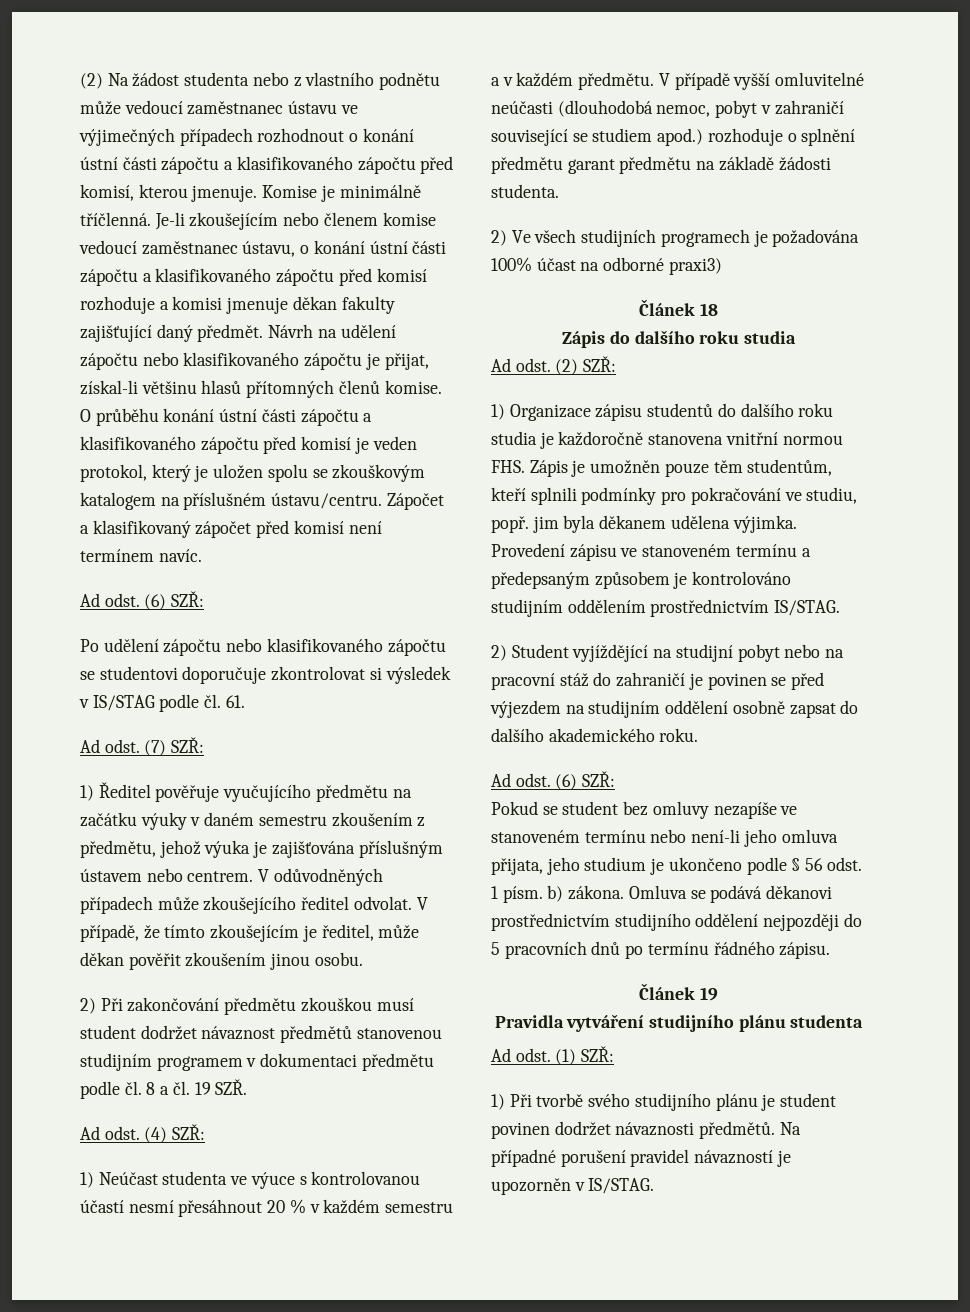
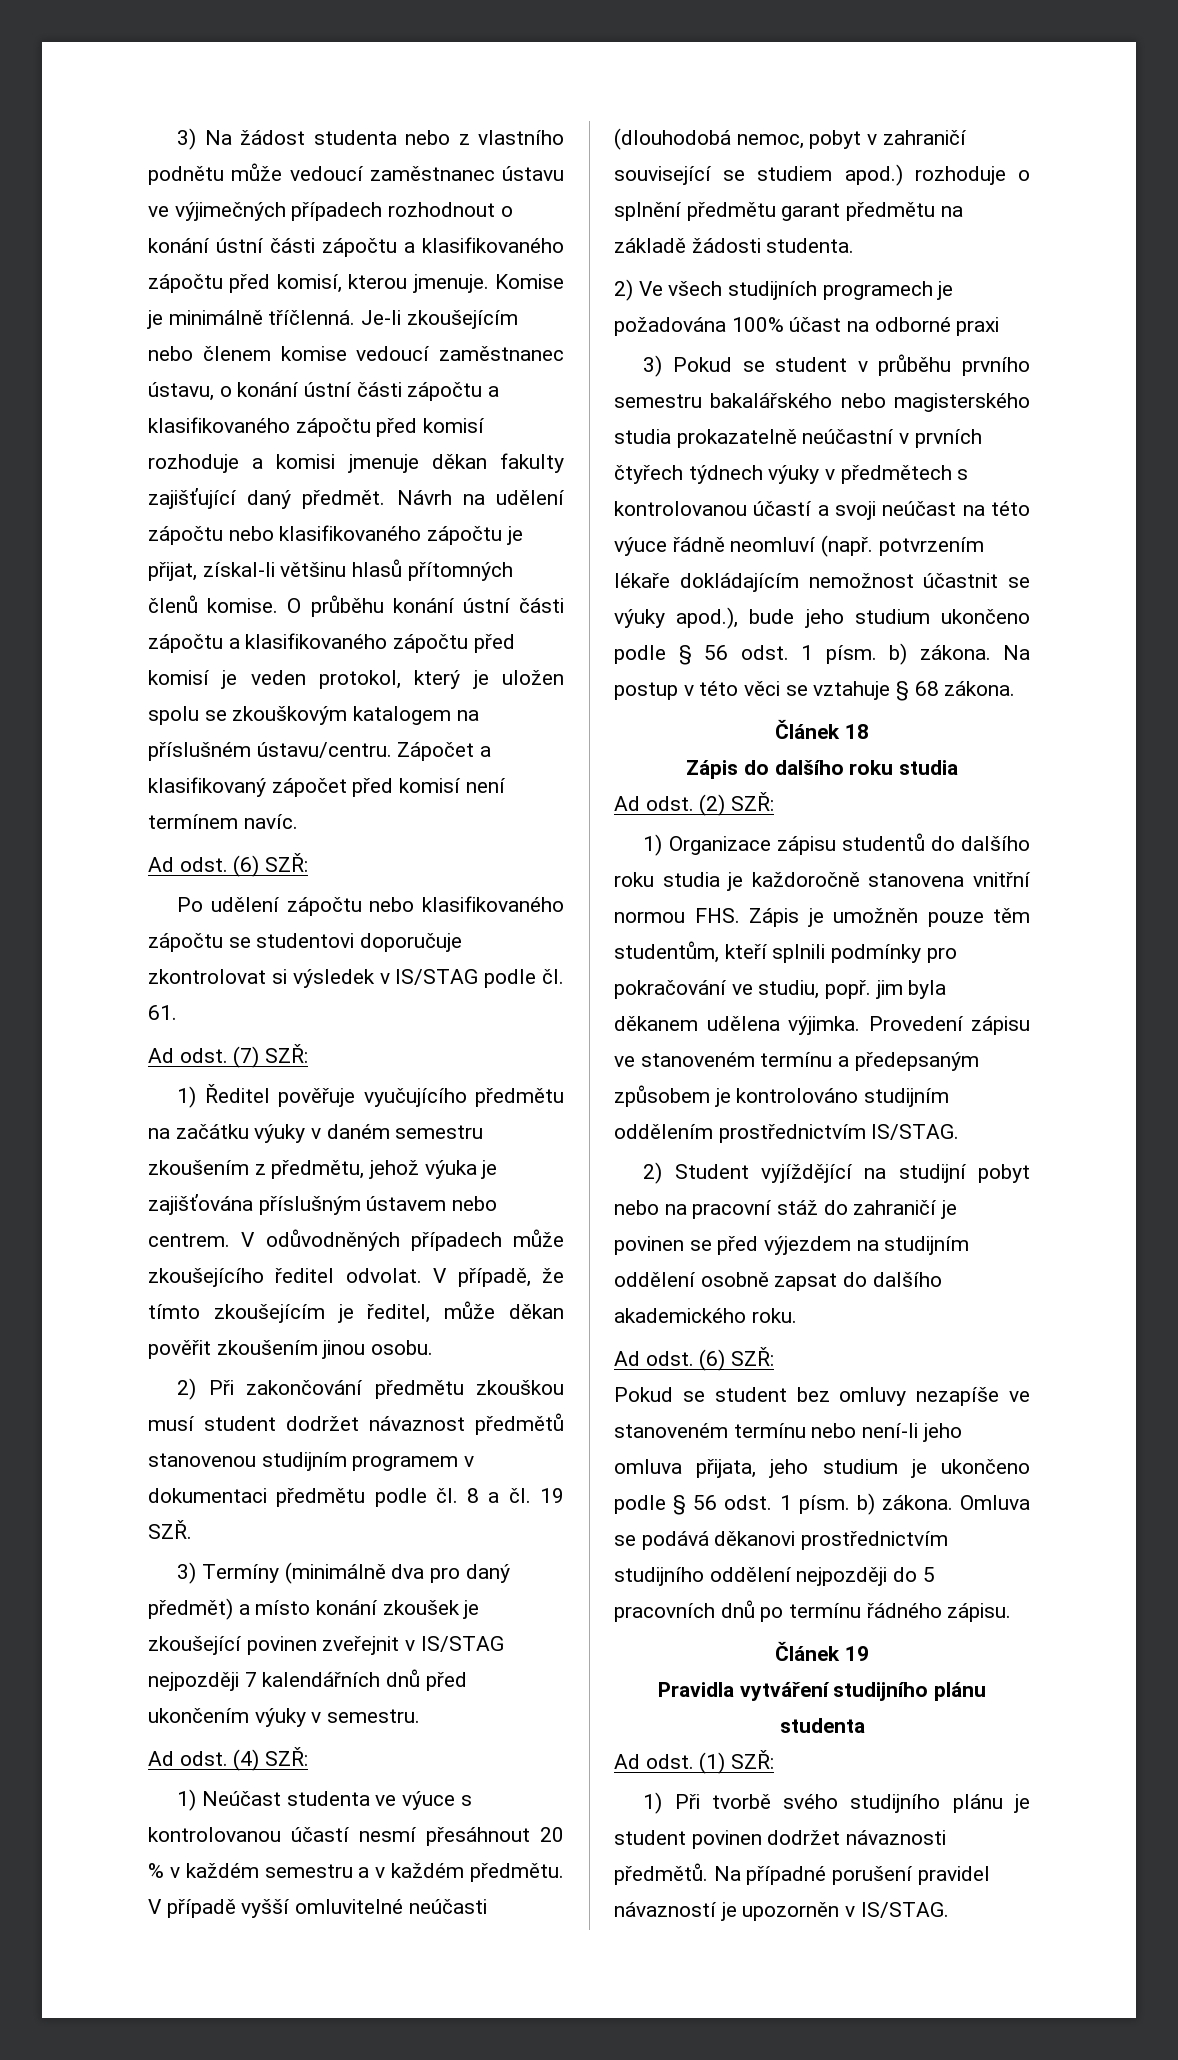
[80,73,103,89] (2) -> [177,128,197,150] 3)
(248, 1087) none -> [177,1562,510,1584] [148,1598,480,1620] [148,1636,504,1655] [148,1669,467,1691] [148,1708,421,1727] // 3) Termíny (minimálně dva pro daný předmět) a místo konání zkoušek je zkoušející povinen zveřejnit v IS/STAG nejpozději 7 kalendářních dnů před ukončením výuky v semestru.
[668,258,722,275] praxi3) -> [956,317,1000,336] [643,354,1030,377] [614,393,1030,412] [614,429,982,448] [614,465,969,484] [614,501,1030,520] [614,535,984,557] [614,573,1030,592] [614,607,1030,629] [614,643,1030,665] [614,681,1016,701] praxi // 3) Pokud se student v průběhu prvního semestru bakalářského nebo magisterského studia prokazatelně neúčastní v prvních čtyřech týdnech výuky v předmětech s kontrolovanou účastí a svoji neúčast na této výuce řádně neomluví (např. potvrzením lékaře dokládajícím nemožnost účastnit se výuky apod.), bude jeho studium ukončeno podle § 56 odst. 1 písm. b) zákona. Na postup v této věci se vztahuje § 68 zákona.

